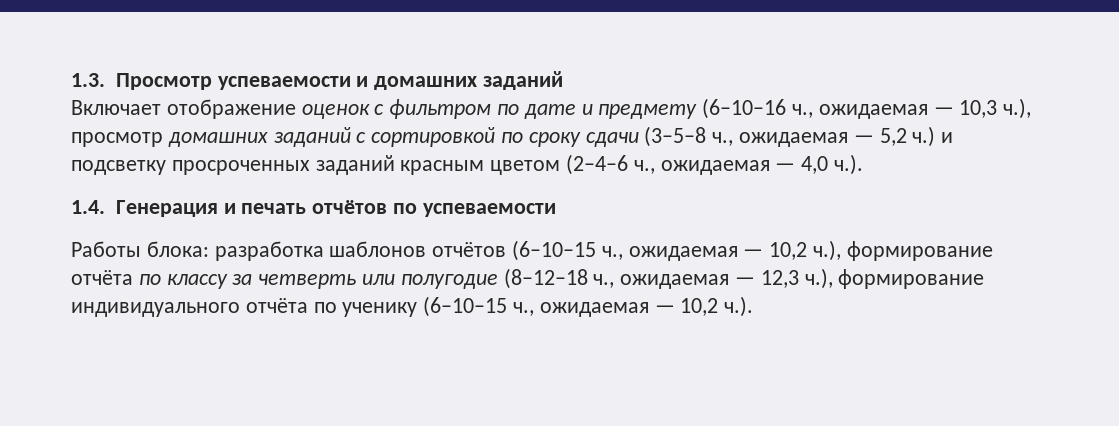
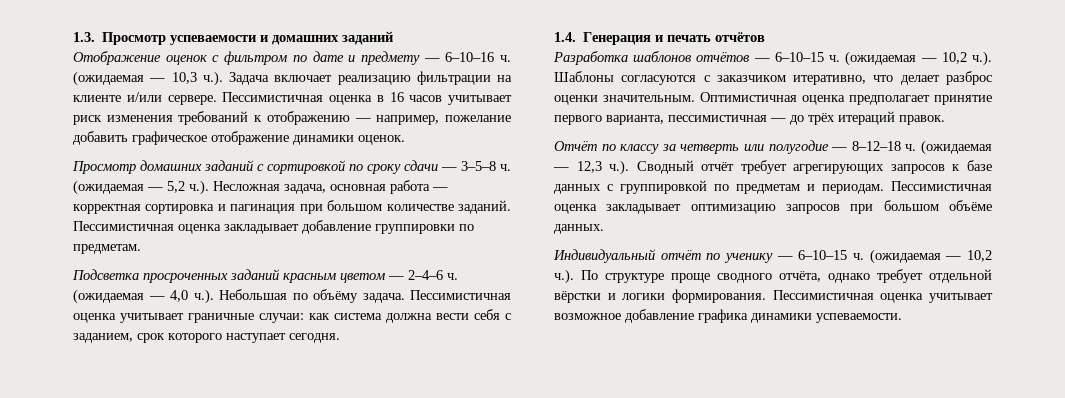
[71,99,296,119] Включает отображение -> [73,51,161,65] Отображение
[702,98,1032,119] [71,132,163,147] (6–10–16 ч., ожидаемая — 10,3 ч.), просмотр -> [423,52,511,62] [73,71,512,86] [73,92,512,105] [73,111,512,125] [73,131,405,145] [72,161,136,174] — 6–10–16 ч. (ожидаемая — 10,3 ч.). Задача включает реализацию фильтрации на клиенте и/или сервере. Пессимистичная оценка в 16 часов учитывает риск изменения требований к отображению — например, пожелание добавить графическое отображение динамики оценок. // Просмотр
[644,126,954,147] [71,154,864,175] (3–5–8 ч., ожидаемая — 5,2 ч.) и подсветку просроченных заданий красным цветом (2–4–6 ч., ожидаемая — 4,0 ч.). -> [441,161,511,171] [73,180,448,195] [73,200,511,214] [73,220,474,234] [73,244,141,254] [72,269,458,283] [73,289,511,304] [73,309,511,323] [73,333,340,343] — 3–5–8 ч. (ожидаемая — 5,2 ч.). Несложная задача, основная работа — корректная сортировка и пагинация при большом количестве заданий. Пессимистичная оценка закладывает добавление группировки по предметам. // Подсветка просроченных заданий красным цветом — 2–4–6 ч. (ожидаемая — 4,0 ч.). Небольшая по объёму задача. Пессимистичная оценка учитывает граничные случаи: как система должна вести себя с заданием, срок которого наступает сегодня.
[392,203,556,217] [71,240,993,261] [71,270,133,285] по успеваемости // Работы блока: разработка шаблонов отчётов (6–10–15 ч., ожидаемая — 10,2 ч.), формирование отчёта -> [553,51,992,66] [554,71,992,85] [554,92,992,105] [554,111,945,125] [554,141,597,151] // Разработка шаблонов отчётов — 6–10–15 ч. (ожидаемая — 10,2 ч.). Шаблоны согласуются с заказчиком итеративно, что делает разброс оценки значительным. Оптимистичная оценка предполагает принятие первого варианта, пессимистичная — до трёх итераций правок. // Отчёт
[503,268,985,289] [71,296,754,317] (8–12–18 ч., ожидаемая — 12,3 ч.), формирование индивидуального отчёта по ученику (6–10–15 ч., ожидаемая — 10,2 ч.). -> [831,140,992,155] [553,160,992,175] [554,180,992,194] [554,200,992,214] [554,224,604,234] [553,249,992,264] [554,269,992,284] [554,289,993,303] [554,309,902,323] — 8–12–18 ч. (ожидаемая — 12,3 ч.). Сводный отчёт требует агрегирующих запросов к базе данных с группировкой по предметам и периодам. Пессимистичная оценка закладывает оптимизацию запросов при большом объёме данных. // Индивидуальный отчёт по ученику — 6–10–15 ч. (ожидаемая — 10,2 ч.). По структуре проще сводного отчёта, однако требует отдельной вёрстки и логики формирования. Пессимистичная оценка учитывает возможное добавление графика динамики успеваемости.

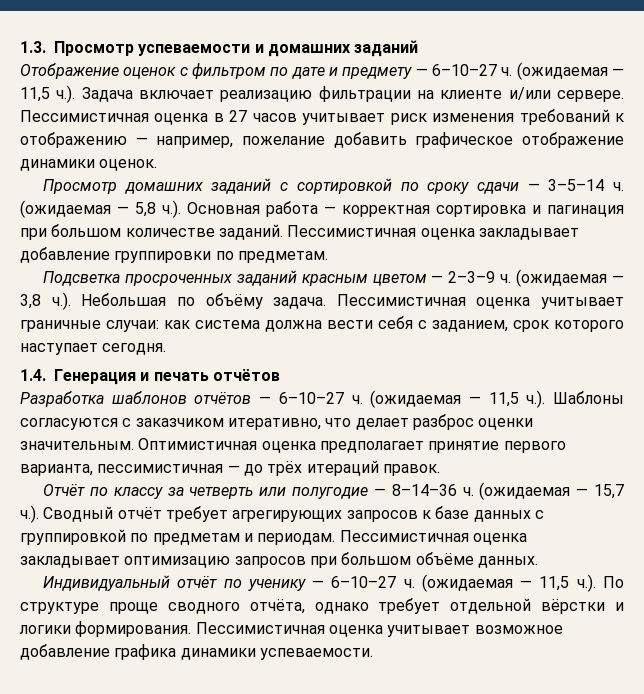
[445,52,511,62] [73,71,197,86] 6–10–16 ч. (ожидаемая — 10,3 -> [431,62,624,80] [20,87,50,102] 6–10–27 ч. (ожидаемая — 11,5
[389,92,404,102] 16 -> [229,110,248,122] 27
[461,161,511,171] [73,180,386,195] 3–5–8 ч. (ожидаемая — 5,2 ч.). Несложная задача, основная -> [548,179,624,191] [20,200,260,218] 3–5–14 ч. (ожидаемая — 5,8 ч.). Основная
[408,270,458,280] [73,289,188,304] 2–4–6 ч. (ожидаемая — 4,0 -> [448,269,624,287] [20,294,41,309] 2–3–9 ч. (ожидаемая — 3,8
[774,51,967,66] 6–10–15 ч. (ожидаемая — 10,2 -> [278,390,519,408] 6–10–27 ч. (ожидаемая — 11,5
[851,140,992,155] [553,161,602,173] 8–12–18 ч. (ожидаемая — 12,3 -> [391,482,624,500] 8–14–36 ч. (ожидаемая — 15,7
[798,249,992,264] 6–10–15 ч. (ожидаемая — 10,2 -> [331,574,570,592] 6–10–27 ч. (ожидаемая — 11,5

